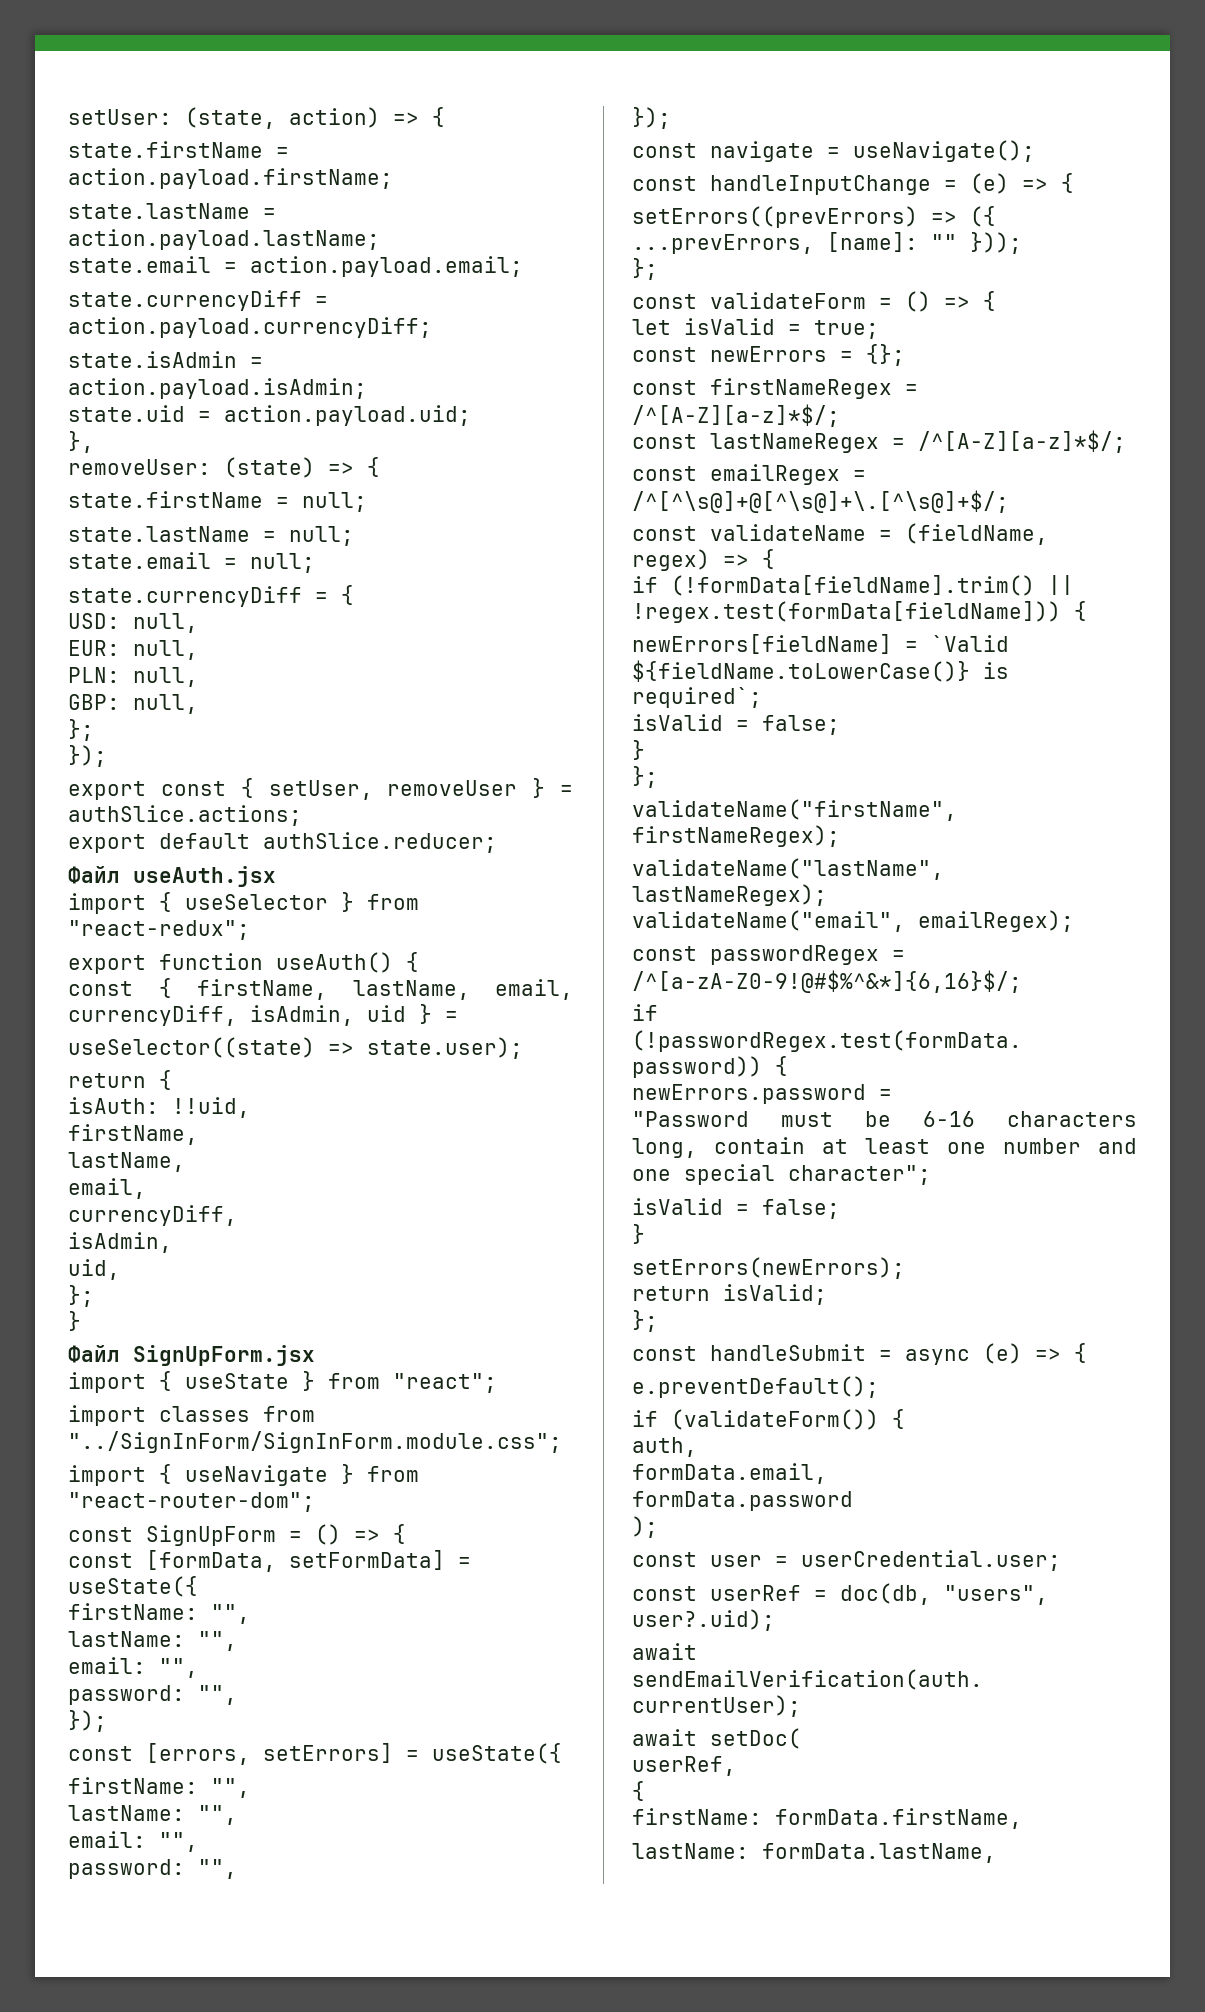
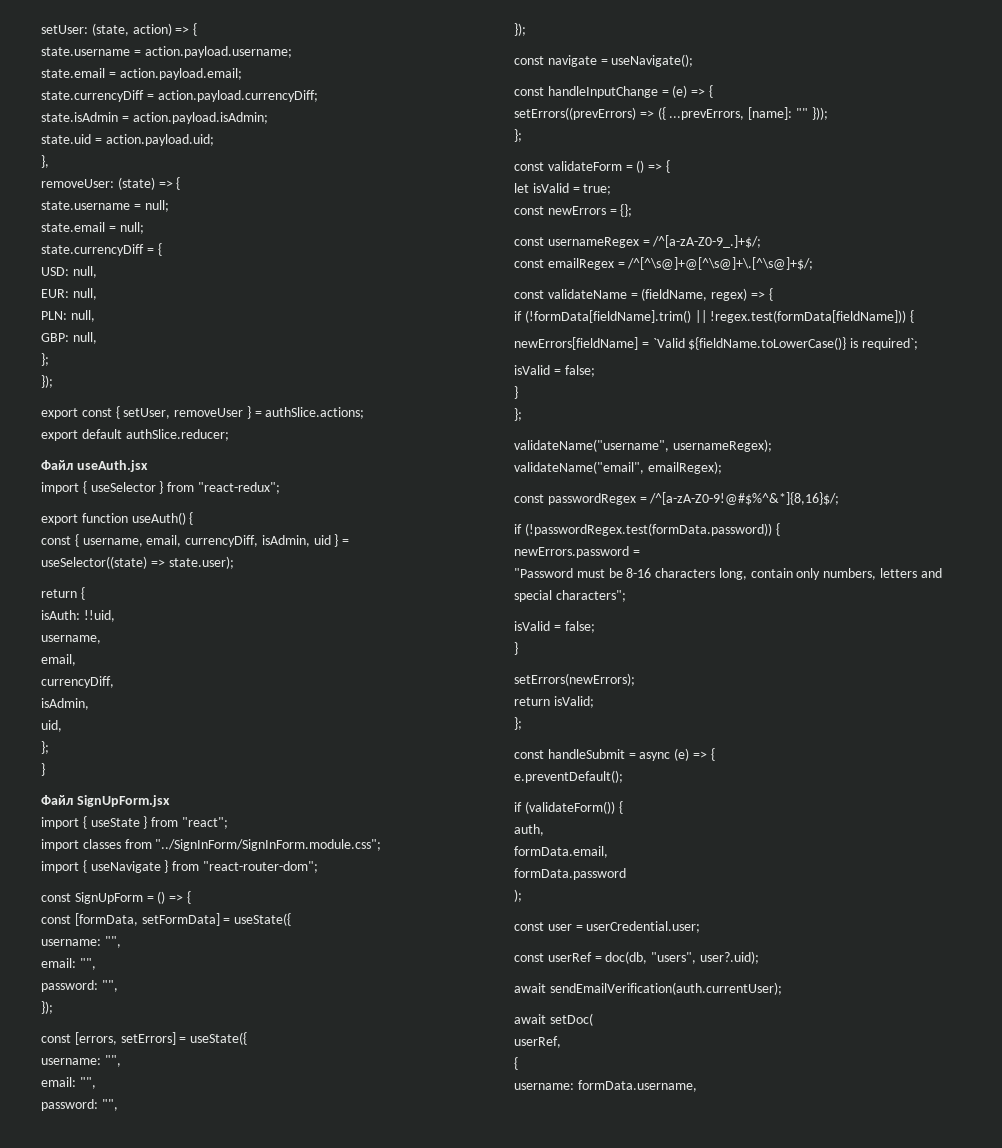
[68,141,289,158] [68,168,393,189] [68,203,276,219] [68,229,380,250] state.firstName = action.payload.firstName; // state.lastName = action.payload.lastName; -> [41,46,292,58] state.username = action.payload.username;
[68,491,367,512] [68,526,250,542] state.firstName = null; // state.lastName -> [41,201,130,210] state.username
[197,979,470,1000] firstName, lastName, -> [82,538,143,547] username,
[68,1124,198,1145] [68,1152,185,1172] firstName, // lastName, -> [41,635,101,644] username,
[68,1603,250,1624] [68,1631,185,1647] firstName: "", // lastName: -> [41,939,101,946] username:
[68,1777,250,1798] [68,1805,185,1821] firstName: "", // lastName: -> [41,1058,101,1065] username:
[710,378,918,399] [632,404,840,427] [632,430,1126,453] firstNameRegex = /^[A-Z][a-z]*$/; // const lastNameRegex = /^[A-Z][a-z]*$/; -> [547,235,762,248] usernameRegex = /^[a-zA-Z0-9_.]+$/;
[632,799,957,821] [632,825,840,847] [632,858,944,880] [632,884,827,906] validateName("firstName", firstNameRegex); // validateName("lastName", lastNameRegex); -> [514,439,772,452] validateName("username", usernameRegex);
[632,970,1022,993] /^[a-zA-Z0-9!@#$%^&*]{6,16}$/; -> [649,492,840,505] /^[a-zA-Z0-9!@#$%^&*]{8,16}$/;
[923,1111,975,1127] 6-16 -> [626,568,652,578] 8-16
[822,1138,1137,1154] [632,1164,931,1185] at least one number and one special character"; -> [796,568,942,580] [514,590,626,602] only numbers, letters and special characters";
[632,1808,1022,1829] [632,1843,996,1863] firstName: formData.firstName, // lastName: formData.lastName, -> [514,1080,697,1092] username: formData.username,

